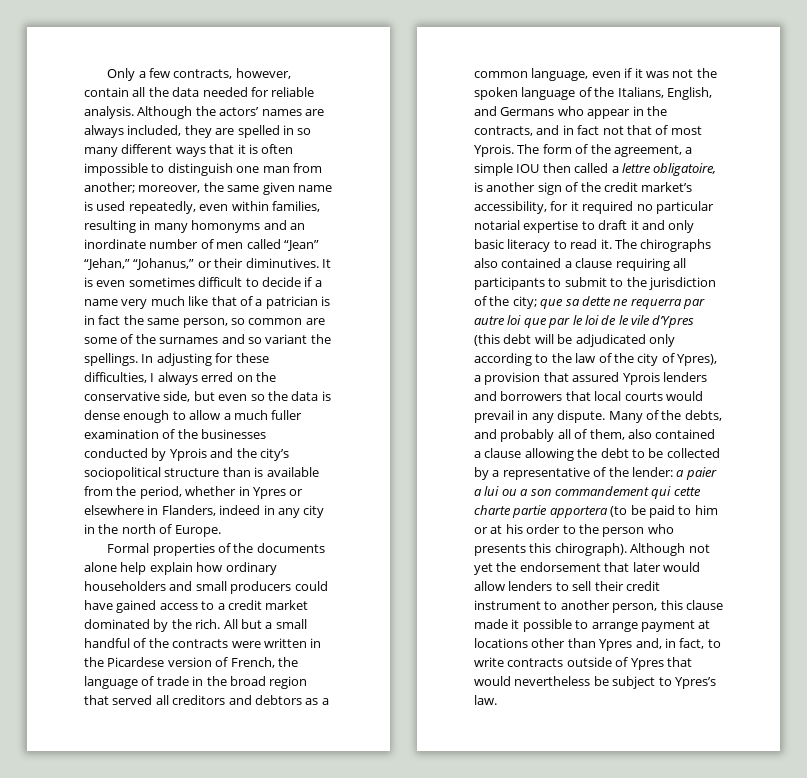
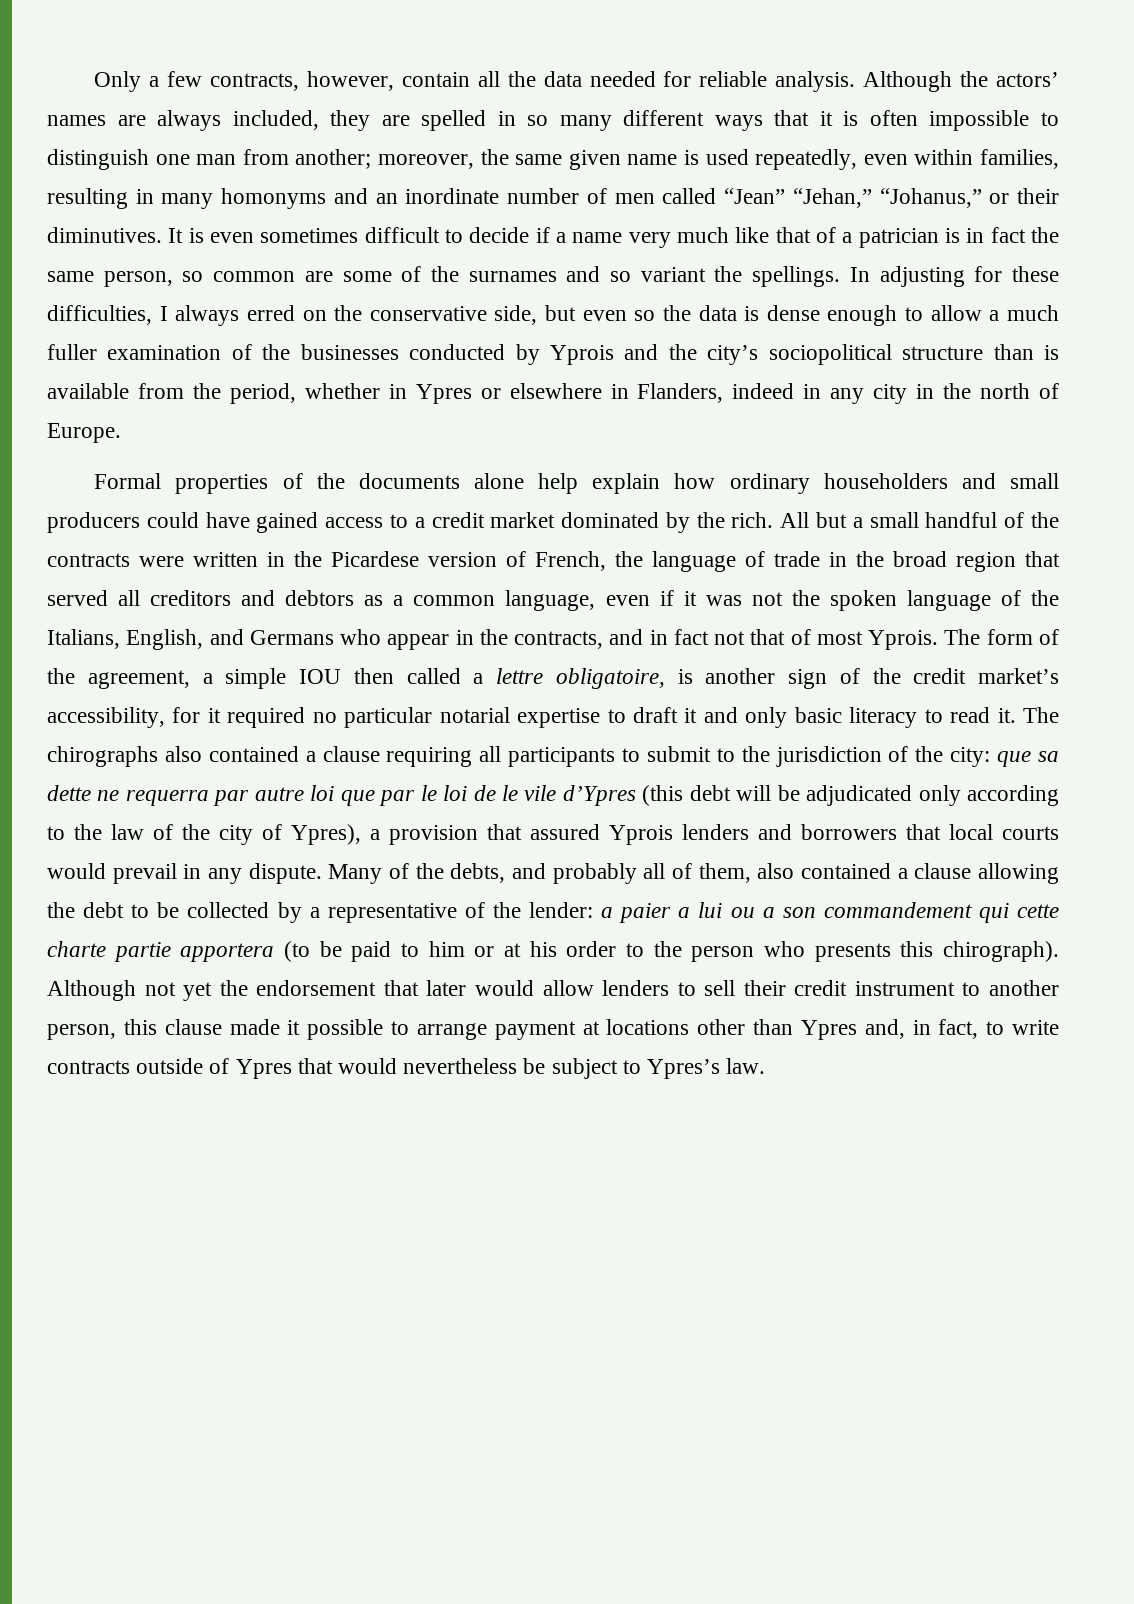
[512,296,537,309] city; -> [950,747,991,767] city:

